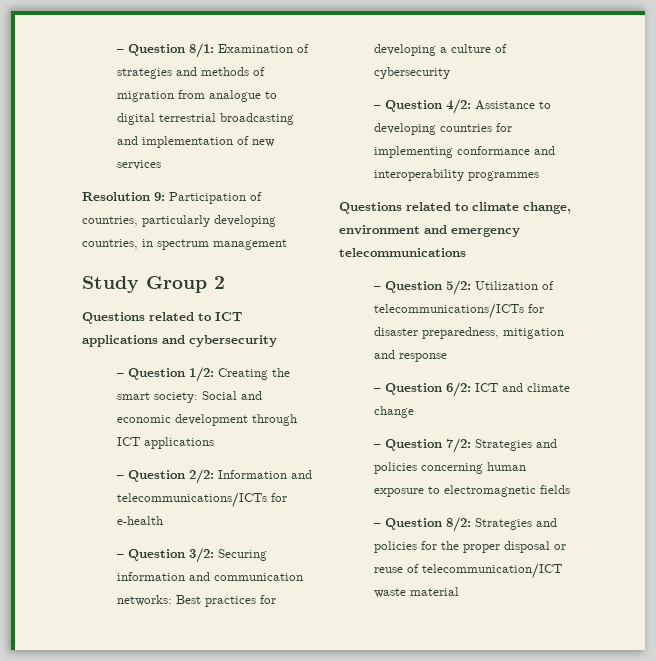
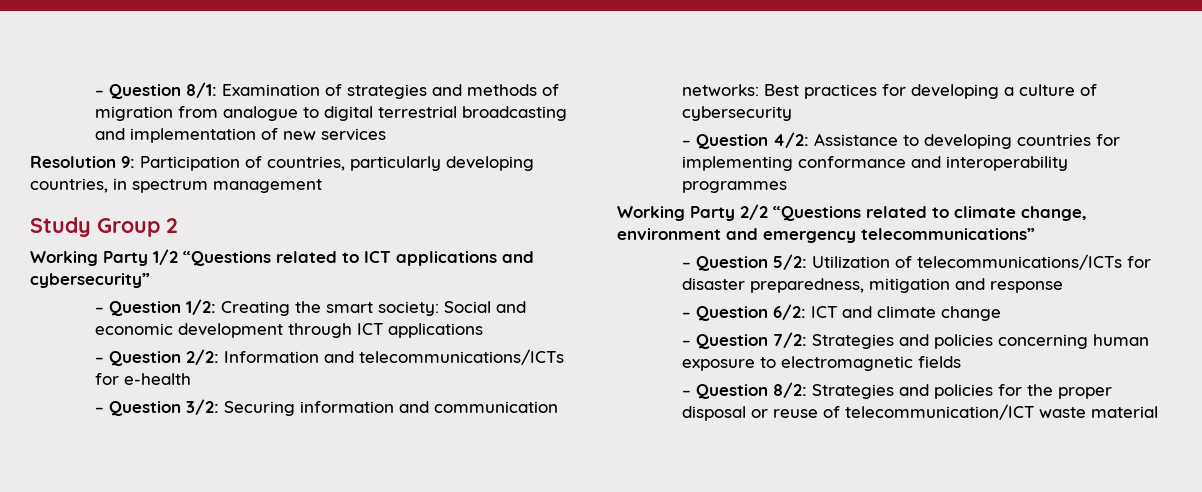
[82,312,145,324] Questions -> [30,249,271,266] Working Party 1/2 “Questions
[189,335,277,347] cybersecurity -> [30,273,150,288] cybersecurity”
[339,202,402,214] Questions -> [617,204,861,221] Working Party 2/2 “Questions
[339,248,466,257] telecommunications -> [861,228,1035,240] telecommunications”

